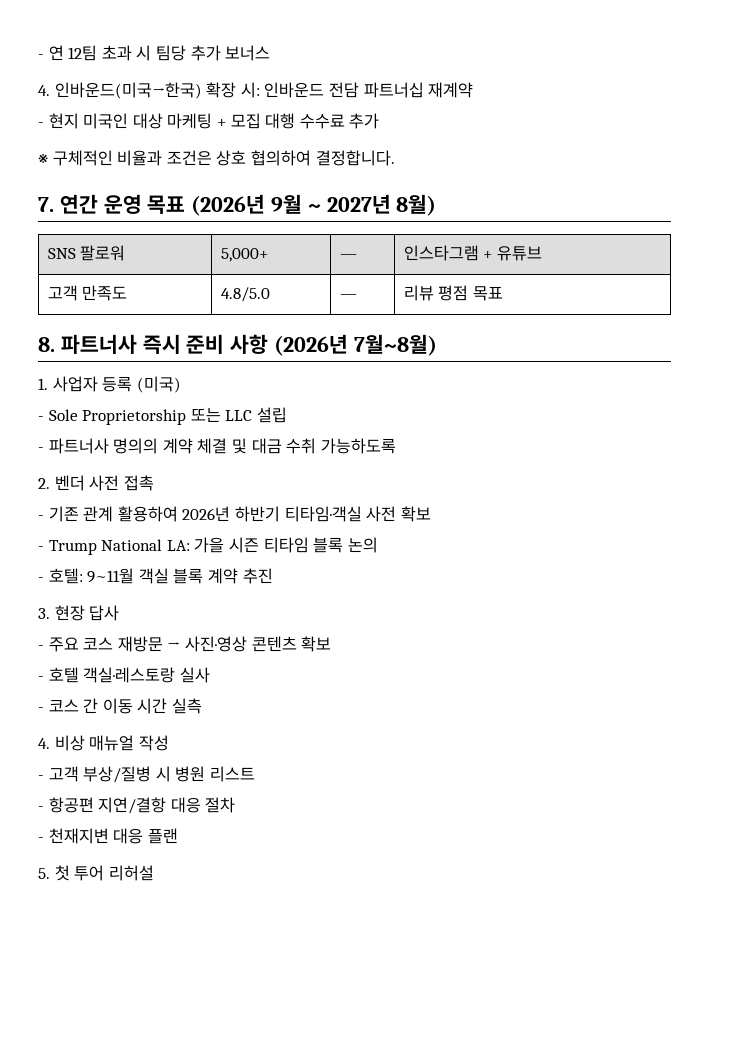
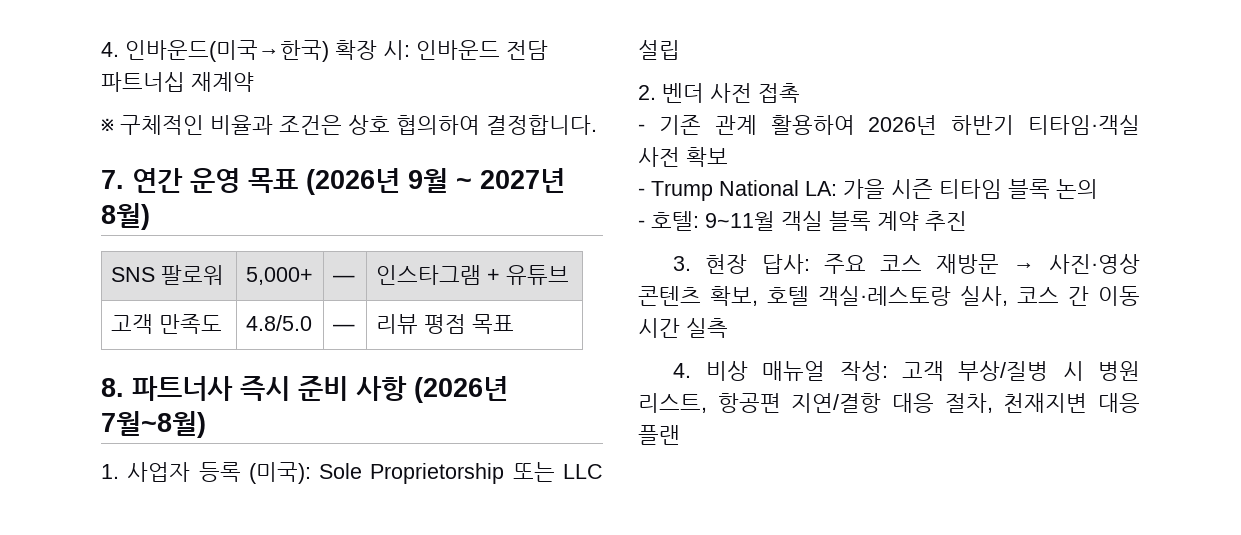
[38,45,271,61] - 연 12팀 초과 시 팀당 추가 보너스 // -> (101, 49) none
[38,113,380,129] // - 현지 미국인 대상 마케팅 + 모집 대행 수수료 추가 -> (254, 82) none
[136,376,181,393] [38,416,44,421] (미국) // - -> [248,462,311,484] (미국):
[38,438,396,454] // - 파트너사 명의의 계약 체결 및 대금 수취 가능하도록 -> (680, 50) none
[89,605,120,621] [38,645,44,650] 답사 // - -> [761,254,810,274] 답사:
[301,636,332,652] [38,667,210,683] [38,707,44,712] 확보 // - 호텔 객실·레스토랑 실사 // - -> [710,286,1008,306] 확보, 호텔 객실·레스토랑 실사,
[138,735,169,751] [38,775,44,780] 작성 // - -> [839,361,888,381] 작성:
[209,766,255,782] [38,806,44,811] 리스트 // - -> [638,393,707,413] 리스트,
[205,797,236,813] [38,837,44,842] 절차 // - -> [944,393,993,413] 절차,
[38,865,154,881] // 5. 첫 투어 리허설 -> (680, 435) none

